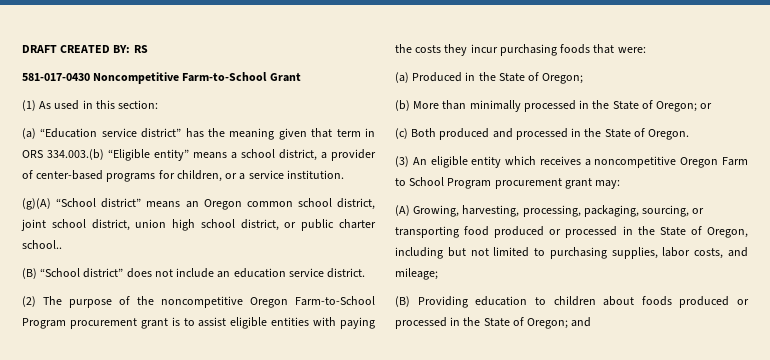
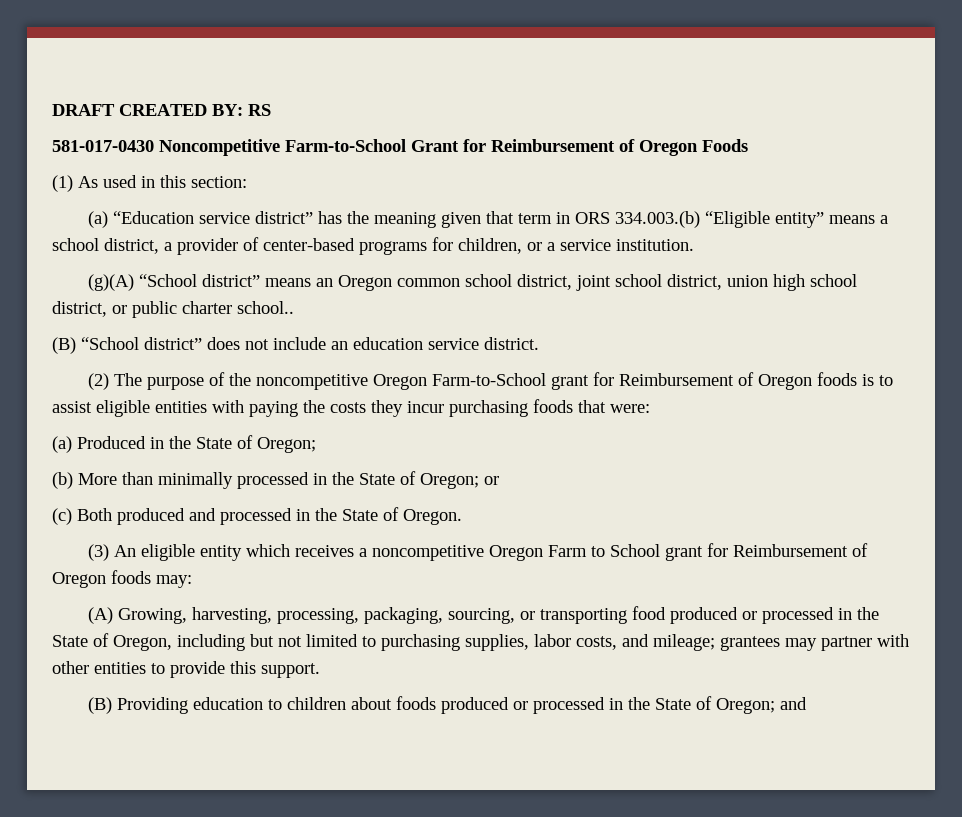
(301, 77) none -> [463,139,748,156] for Reimbursement of Oregon Foods
[22,318,168,329] Program procurement grant -> [551,372,858,390] grant for Reimbursement of Oregon foods
[447,178,592,189] Program procurement grant -> [665,543,869,561] [52,570,151,588] grant for Reimbursement of Oregon foods
(438, 274) none -> [720,634,909,651] [52,661,320,678] grantees may partner with other entities to provide this support.

